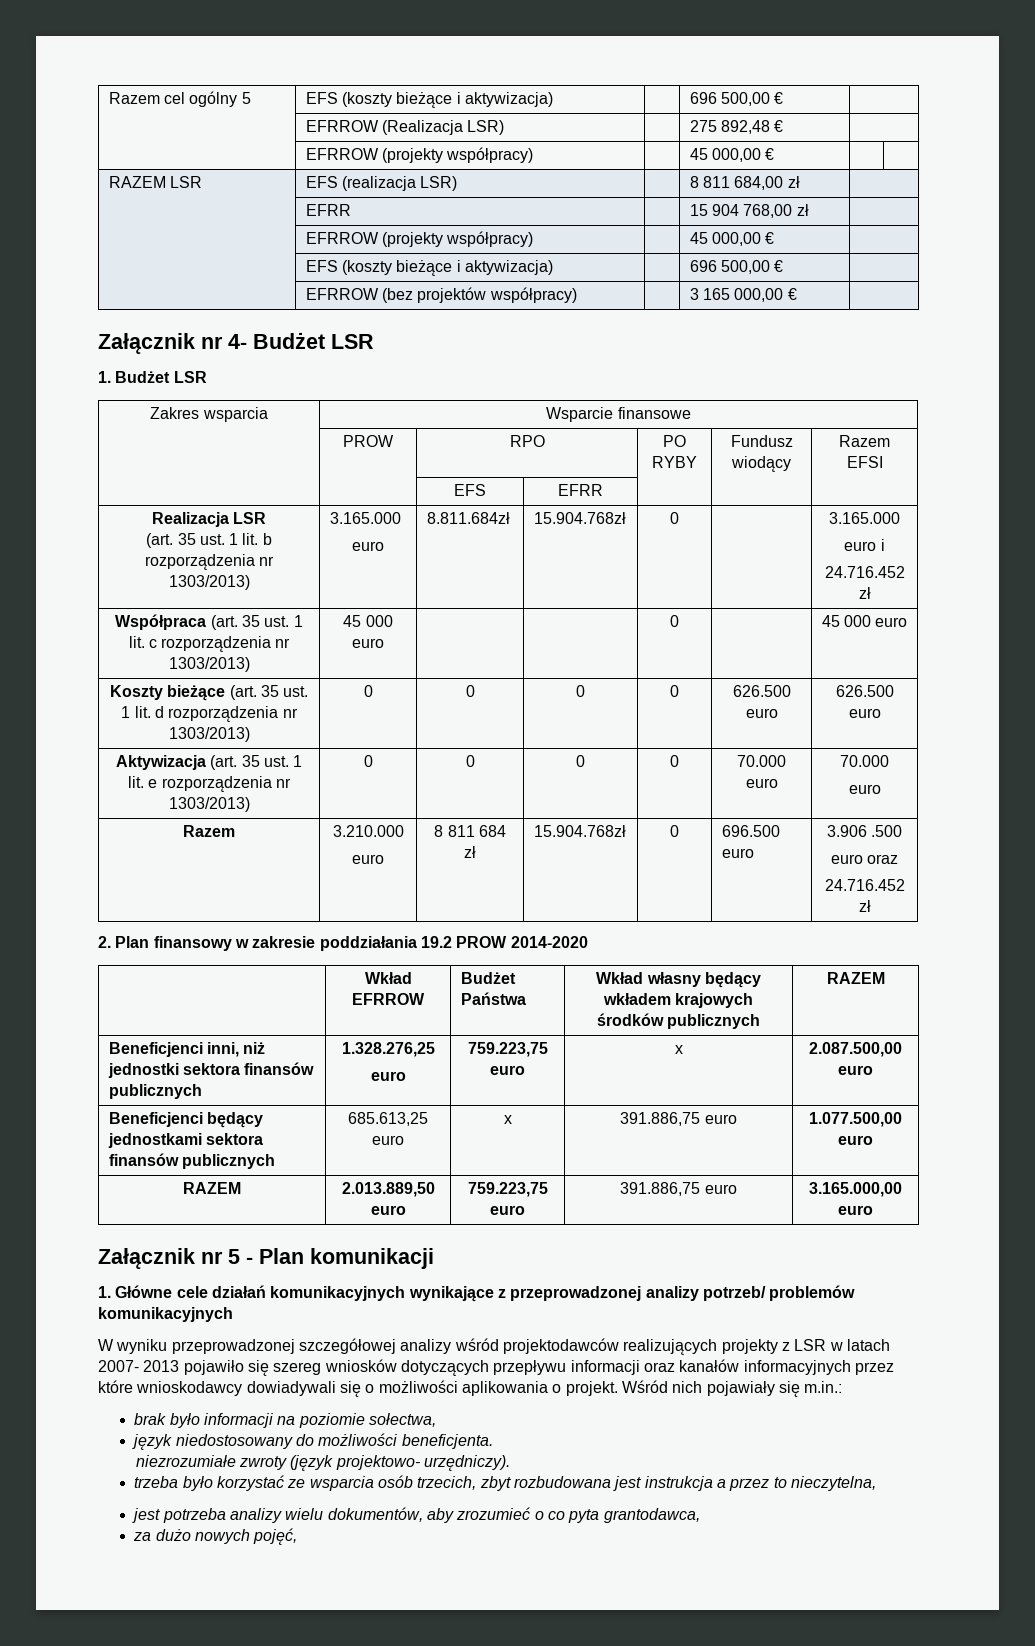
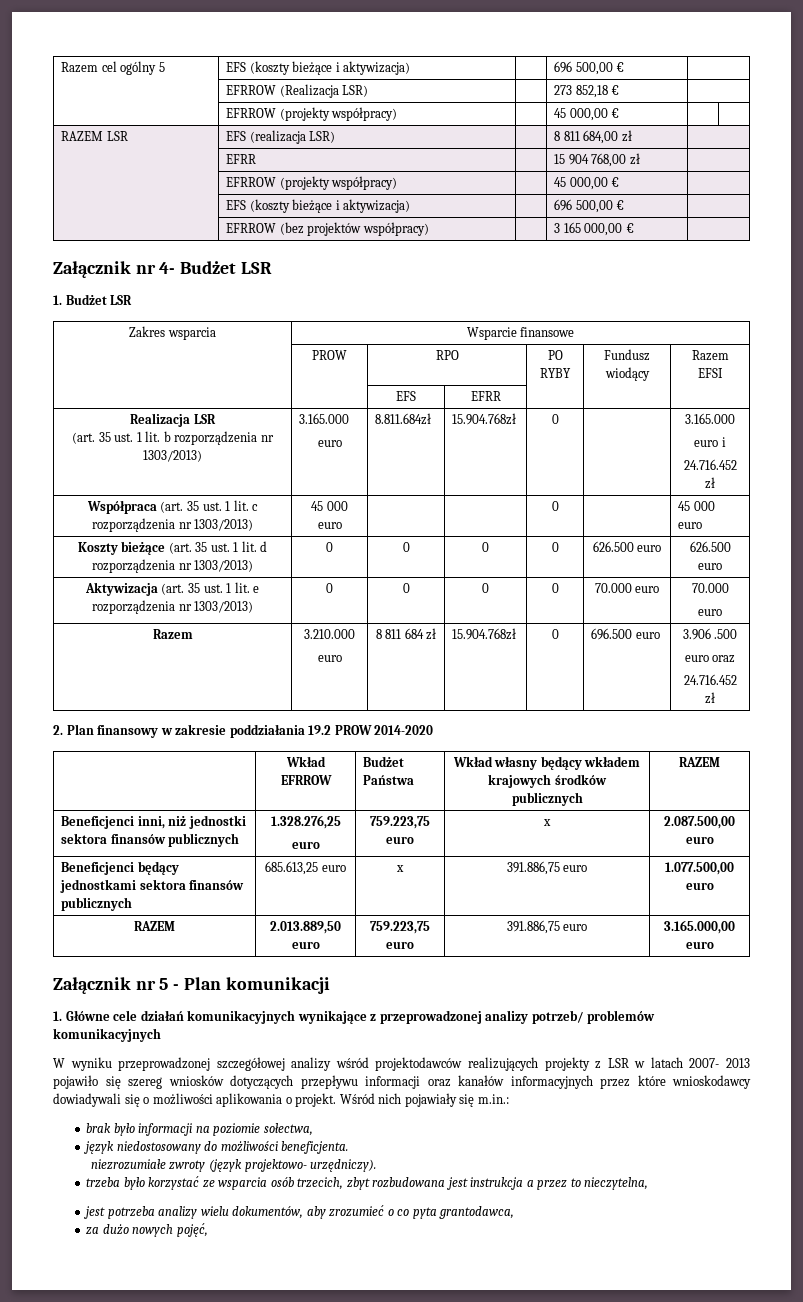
[689,120,770,134] 275 892,48 -> [554,85,608,98] 273 852,18

